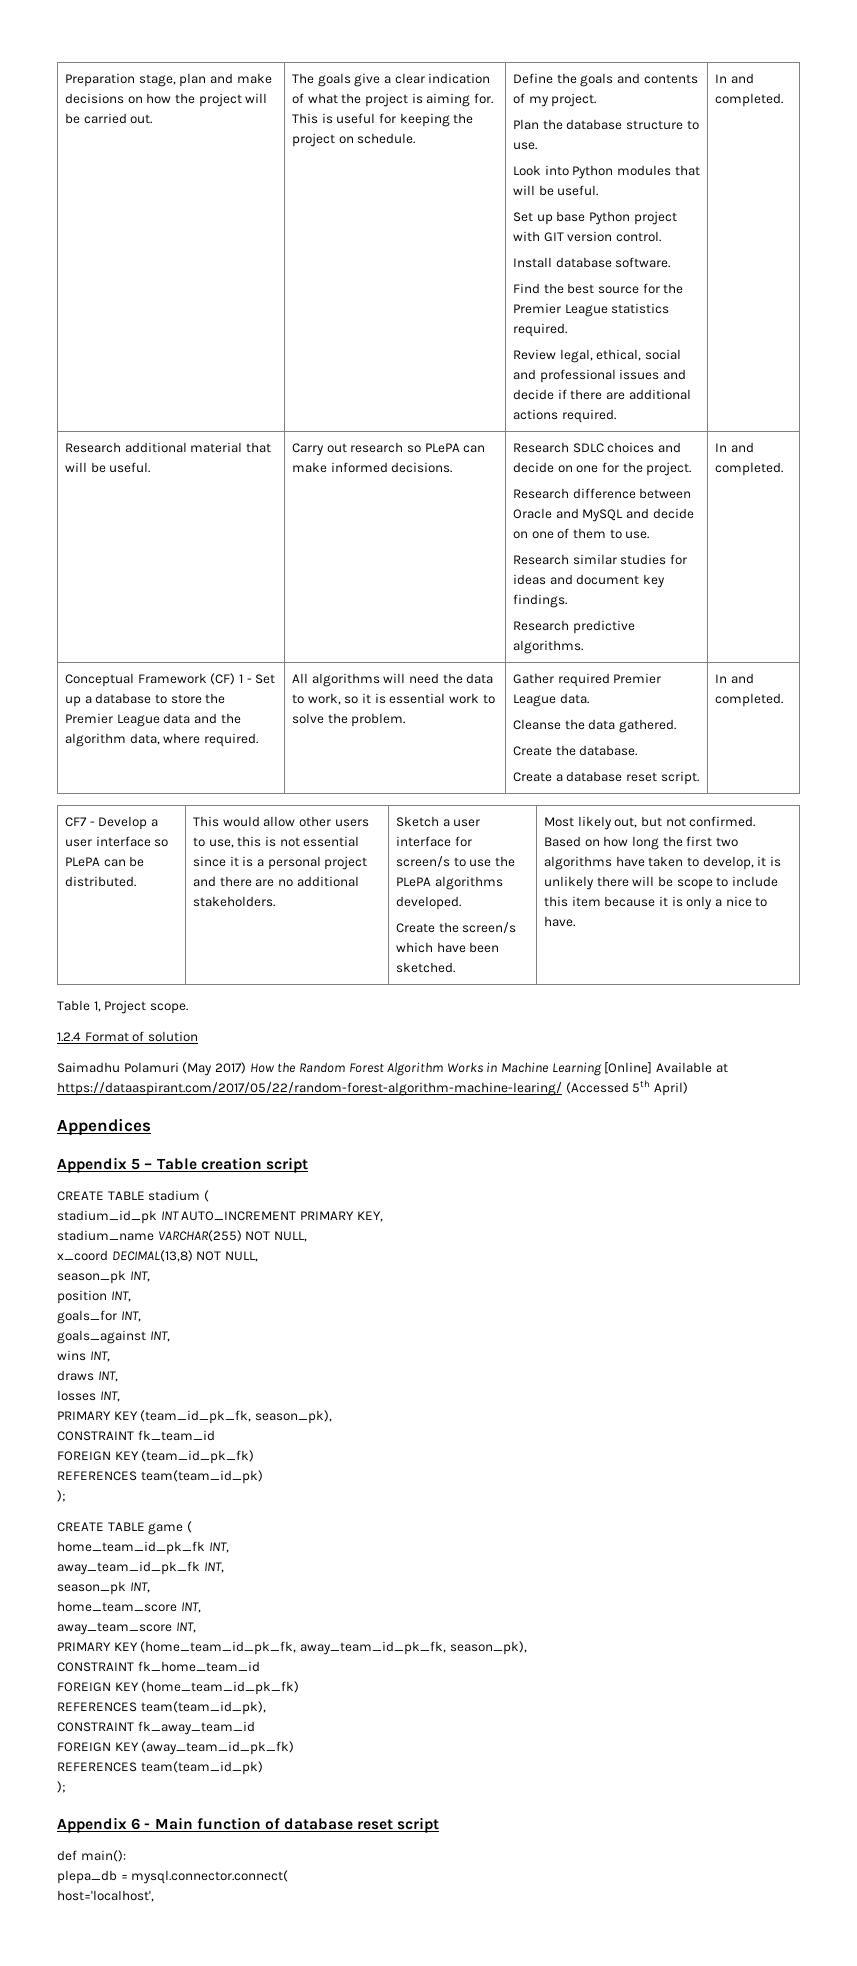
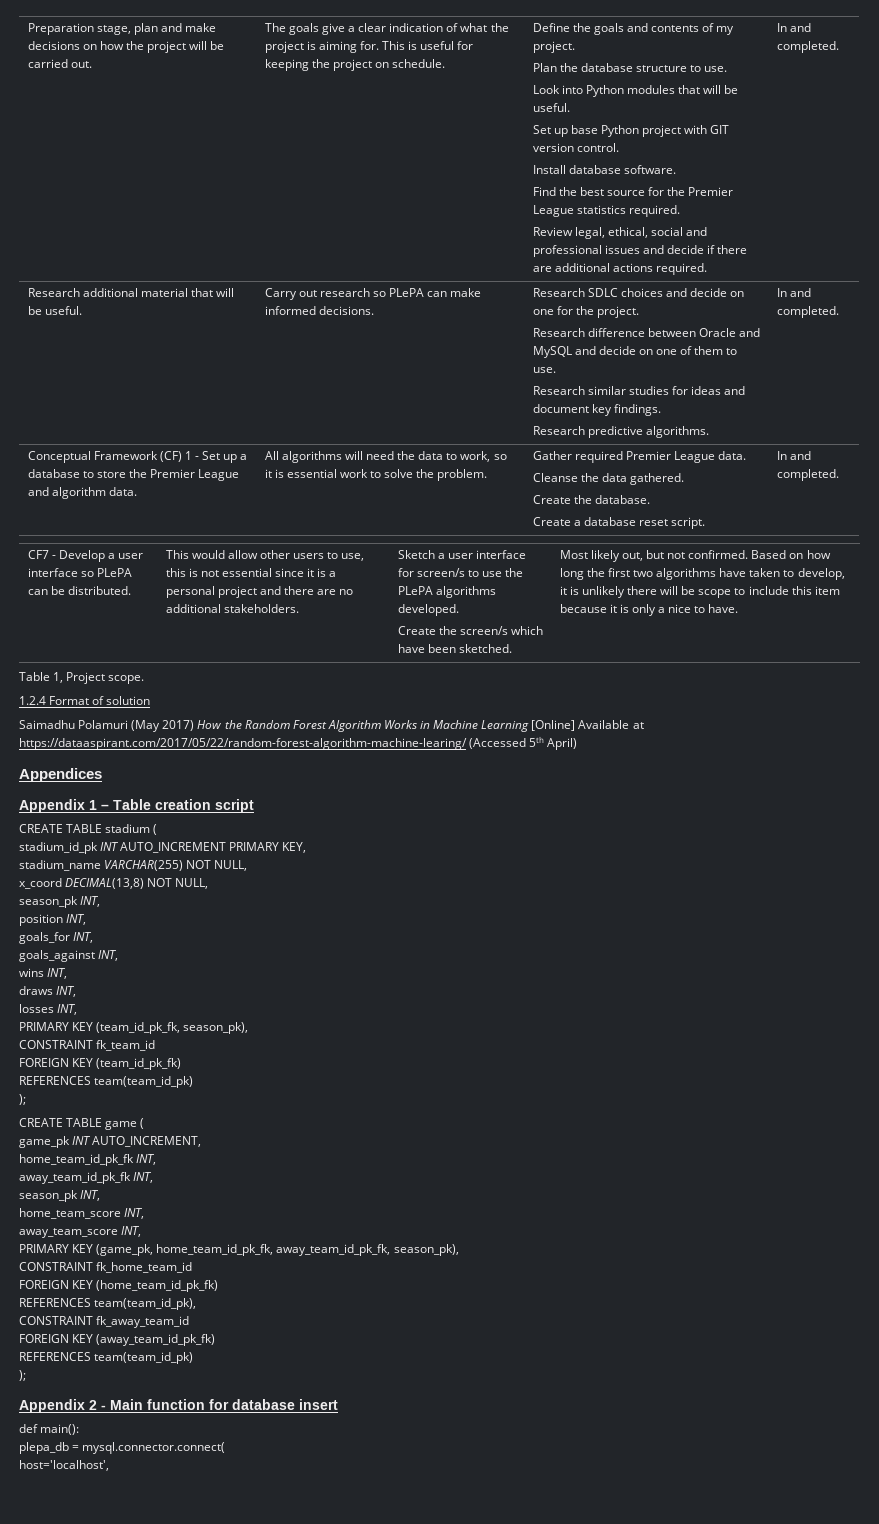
[163,713,241,724] [65,733,259,747] data and the algorithm data, where required. -> [27,487,137,499] and algorithm data.
[131,1158,141,1170] 5 -> [89,800,97,810] 1
(192, 1527) none -> [19,1136,202,1148] // game_pk INT AUTO_INCREMENT,
[140,1641,297,1655] (home_team_id_pk_fk, -> [96,1244,274,1256] (game_pk, home_team_id_pk_fk,
[131,1818,141,1830] 6 -> [89,1400,97,1410] 2
[264,1817,440,1833] of database reset script -> [209,1399,338,1410] for database insert

